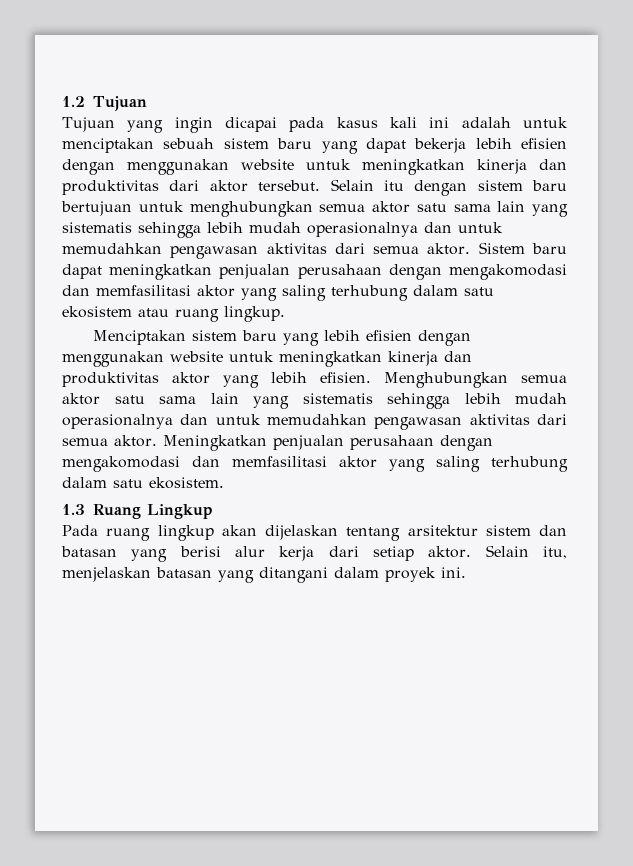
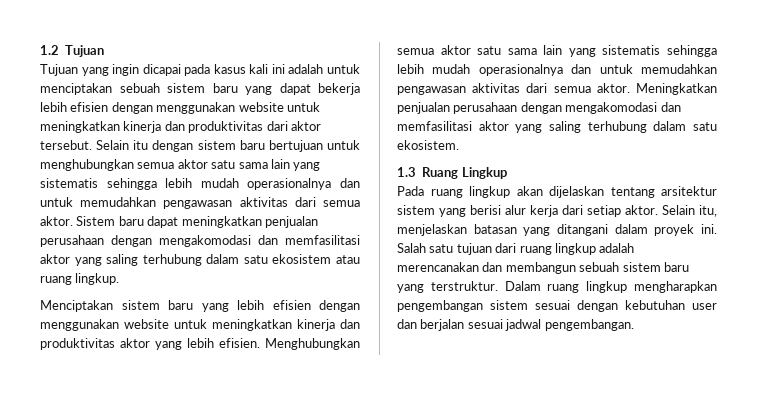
[539,525,567,536] [61,546,117,557] dan batasan -> (435, 210) none
(466, 572) none -> [397,243,635,255] [397,262,689,274] [397,281,717,293] [397,300,717,312] [397,319,634,331] Salah satu tujuan dari ruang lingkup adalah merencanakan dan membangun sebuah sistem baru yang terstruktur. Dalam ruang lingkup mengharapkan pengembangan sistem sesuai dengan kebutuhan user dan berjalan sesuai jadwal pengembangan.

